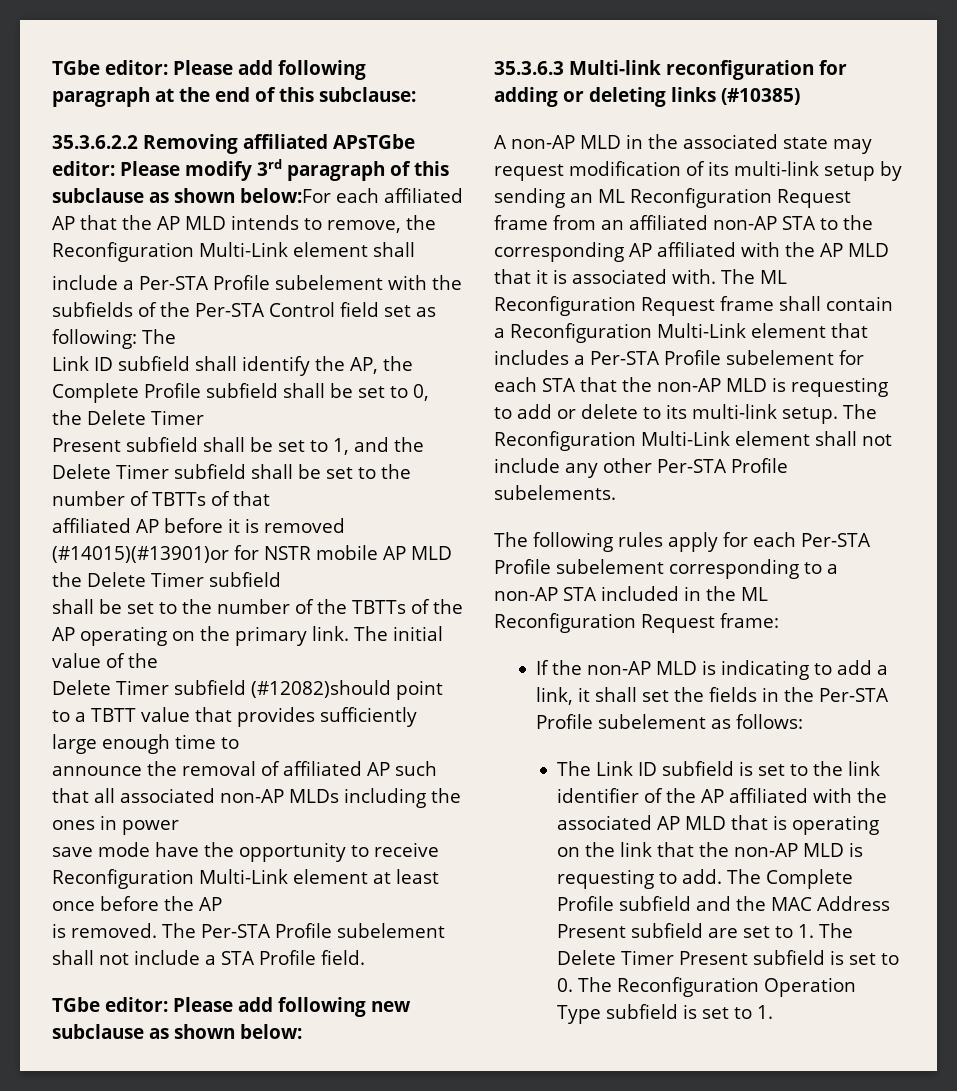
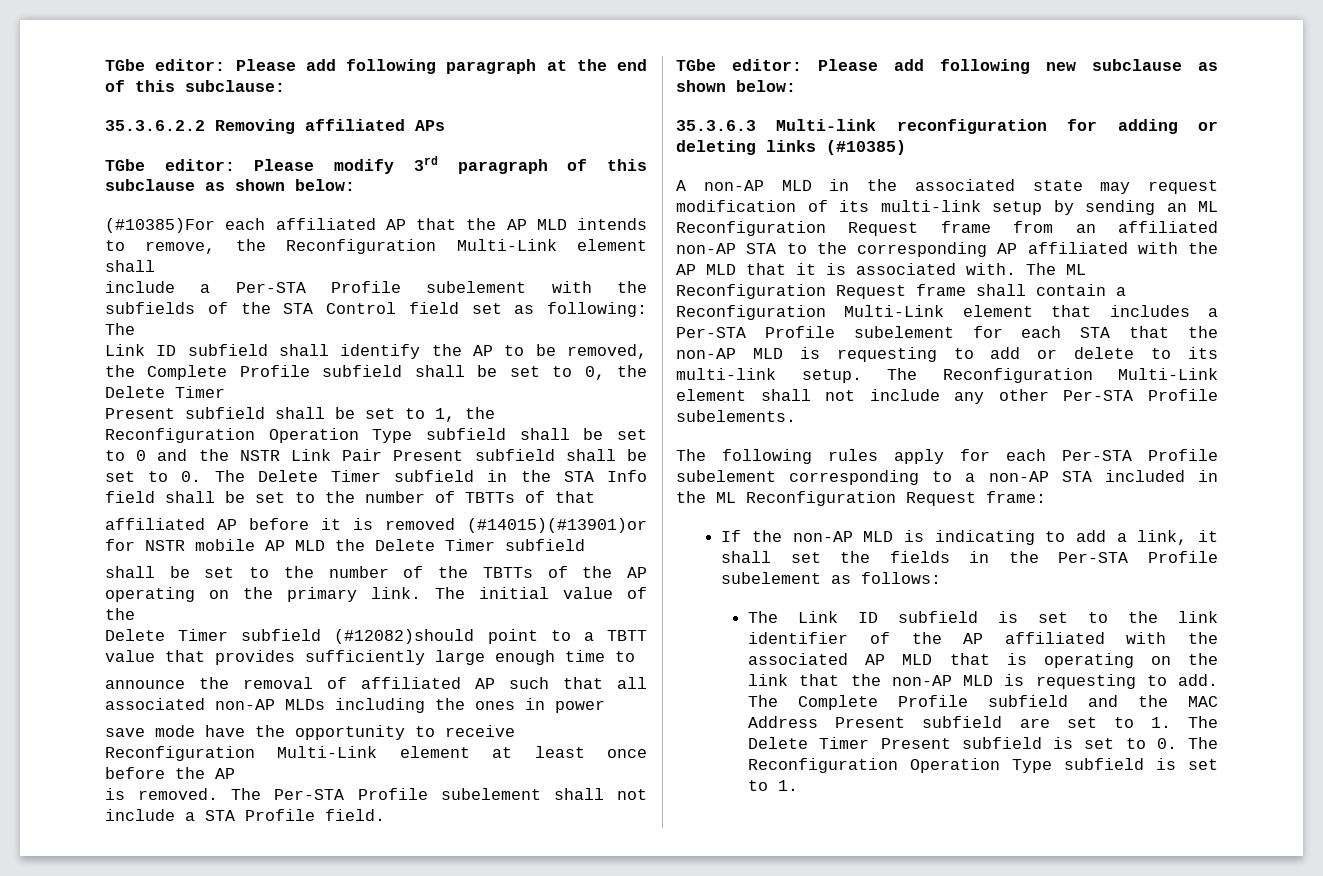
[333,134,415,149] APsTGbe -> [415,120,445,131] [105,159,145,171] APs // TGbe
[240,188,331,203] below:For -> [295,179,355,191] [105,218,215,233] below: // (#10385)For
[195,303,265,317] Per-STA -> [283,303,314,314] STA
[350,357,378,374] AP, -> [473,344,647,359] AP to be removed,
[354,437,424,452] [52,464,246,479] and the Delete Timer subfield -> [465,407,495,419] [105,428,647,443] [105,449,647,461] [105,470,647,482] [105,491,155,503] the Reconfiguration Operation Type subfield shall be set to 0 and the NSTR Link Pair Present subfield shall be set to 0. The Delete Timer subfield in the STA Info field

